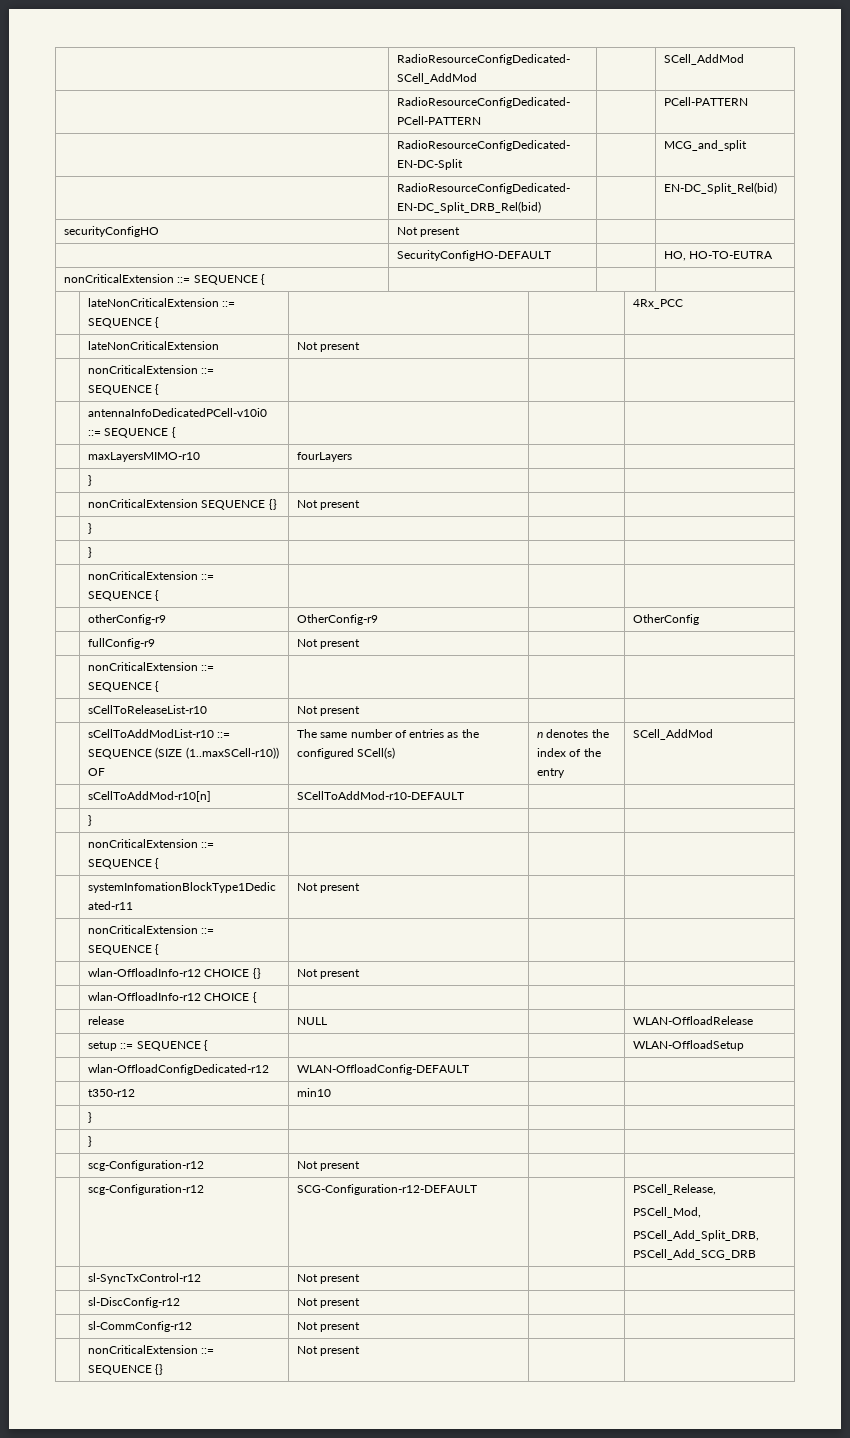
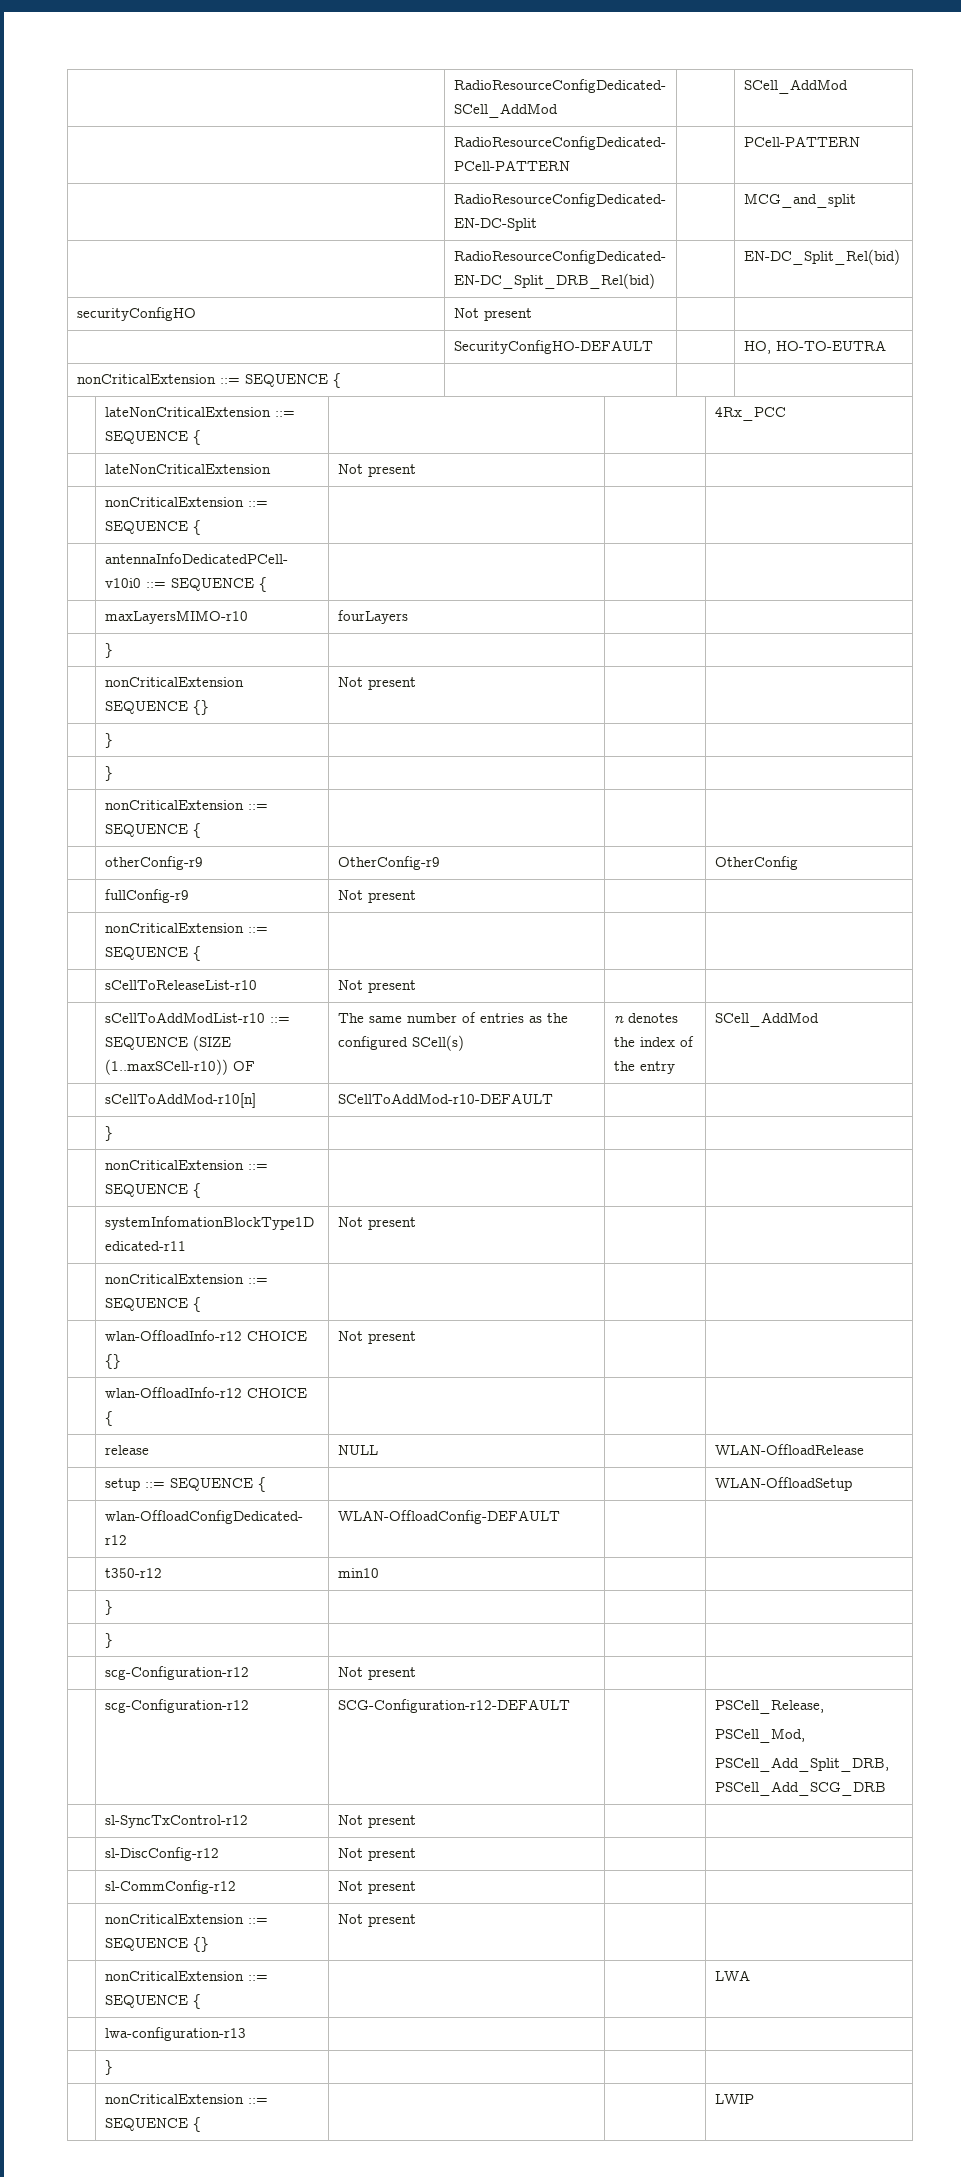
(361, 1351) none -> [105,1971,269,1981] [105,1994,202,2009] [715,1970,751,1981] [105,2027,247,2041] [105,2060,114,2075] [105,2094,269,2104] [105,2117,202,2132] [715,2094,755,2104] // | nonCriticalExtension ::= SEQUENCE { | | | LWA // | lwa-configuration-r13 | | | // | } | | | // | nonCriticalExtension ::= SEQUENCE { | | | LWIP

